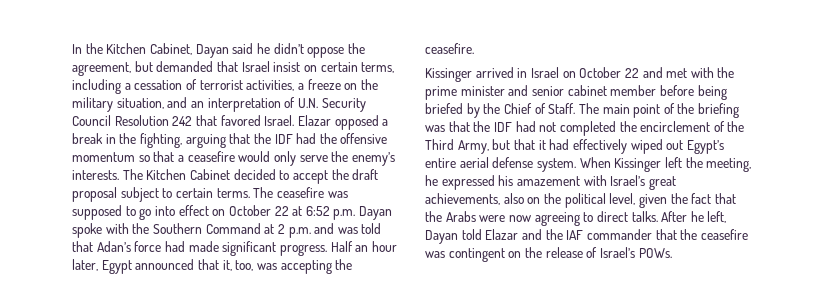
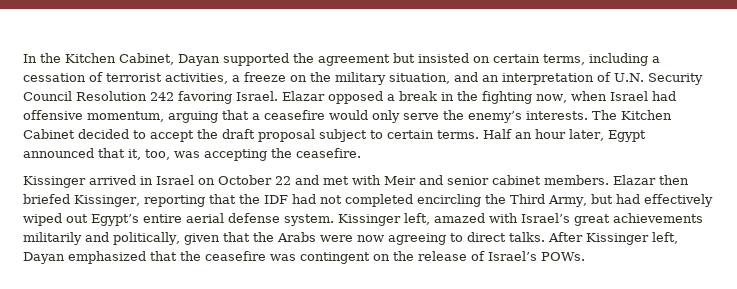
[232,43,365,58] [72,61,301,76] said he didn’t oppose the agreement, but demanded that Israel insist -> [223,53,469,66] supported the agreement but insisted
[195,115,261,126] that favored -> [178,91,232,104] favoring
[139,133,388,148] [72,152,150,162] fighting, arguing that the IDF had the offensive momentum so -> [482,91,676,104] [23,110,218,123] fighting now, when Israel had offensive momentum, arguing
[253,187,348,198] [72,205,393,220] [72,223,382,238] [72,241,327,256] The ceasefire was supposed to go into effect on October 22 at 6:52 p.m. Dayan spoke with the Southern Command at 2 p.m. and was told that Adan’s force had made significant progress. -> (479, 134) none
[717,67,735,78] [425,85,727,100] [425,103,740,118] [425,125,445,132] the prime minister and senior cabinet member before being briefed by the Chief of Staff. The main point of the briefing was -> [384,175,689,185] [23,194,205,207] Meir and senior cabinet members. Elazar then briefed Kissinger, reporting
[619,121,725,132] the encirclement of -> [416,194,481,207] encircling
[513,139,546,150] that it -> (613, 199) none
[579,157,752,172] [425,175,676,190] [425,193,712,208] When Kissinger left the meeting, he expressed his amazement with Israel’s great achievements, also on the political level, given the fact -> [338,213,703,226] [23,232,220,245] Kissinger left, amazed with Israel’s great achievements militarily and politically, given
[690,211,704,222] he -> [585,233,649,245] Kissinger
[461,229,652,240] told Elazar and the IAF commander -> [68,251,146,264] emphasized

